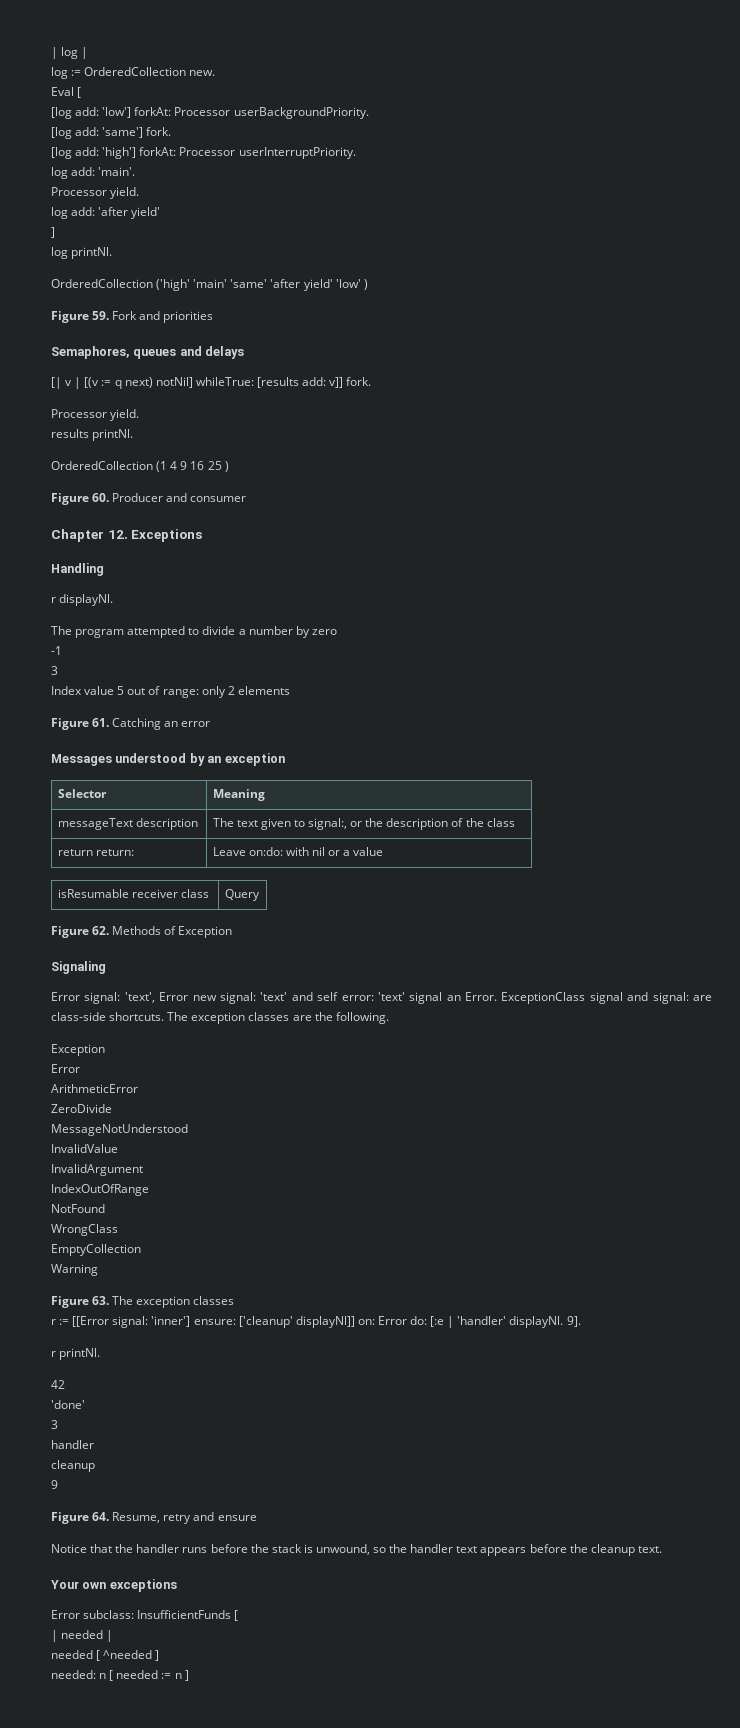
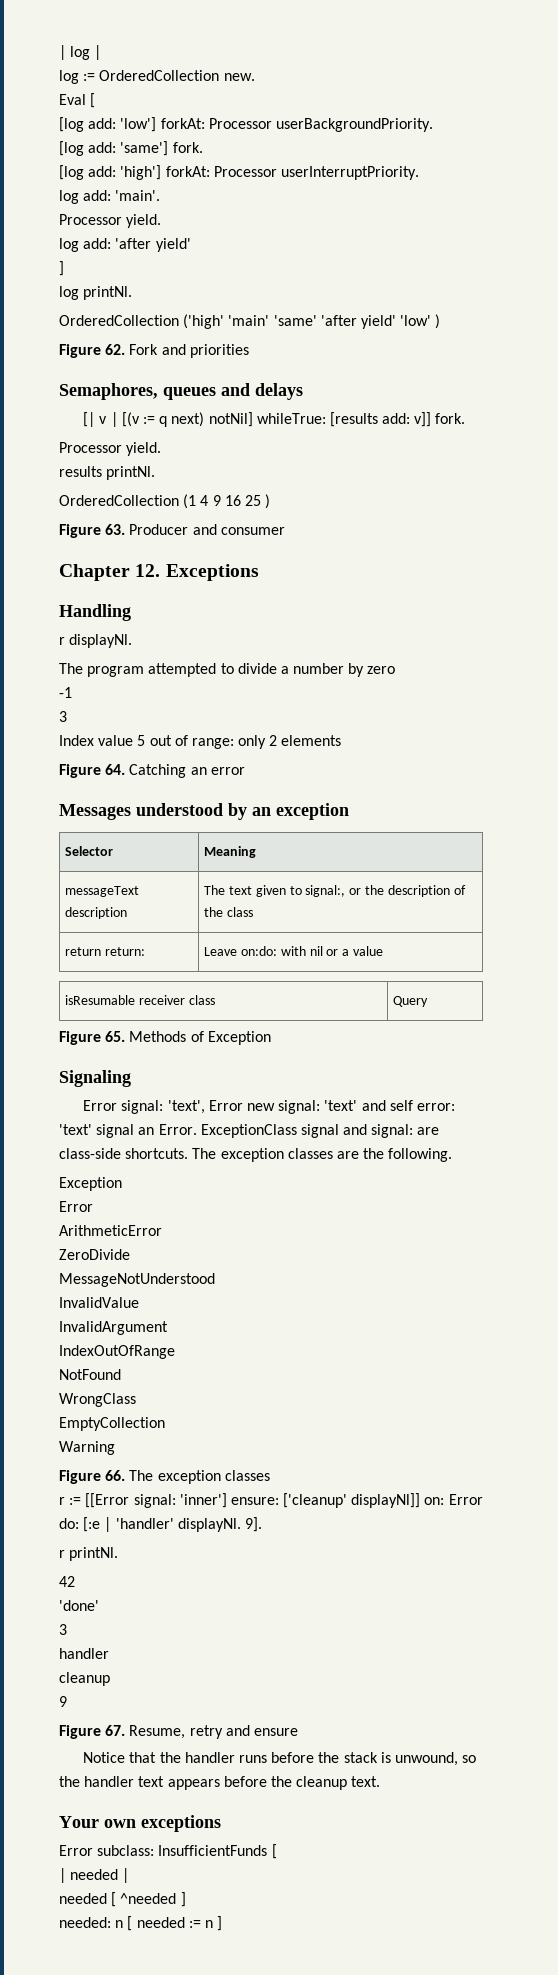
[92,311,110,320] 59. -> [105,344,126,355] 62.
[92,493,110,502] 60. -> [105,524,126,535] 63.
[92,718,110,727] 61. -> [105,764,126,775] 64.
[92,926,110,935] 62. -> [105,1031,126,1042] 65.
[92,1296,110,1305] 63. -> [105,1470,126,1481] 66.
[92,1512,110,1521] 64. -> [105,1725,126,1736] 67.

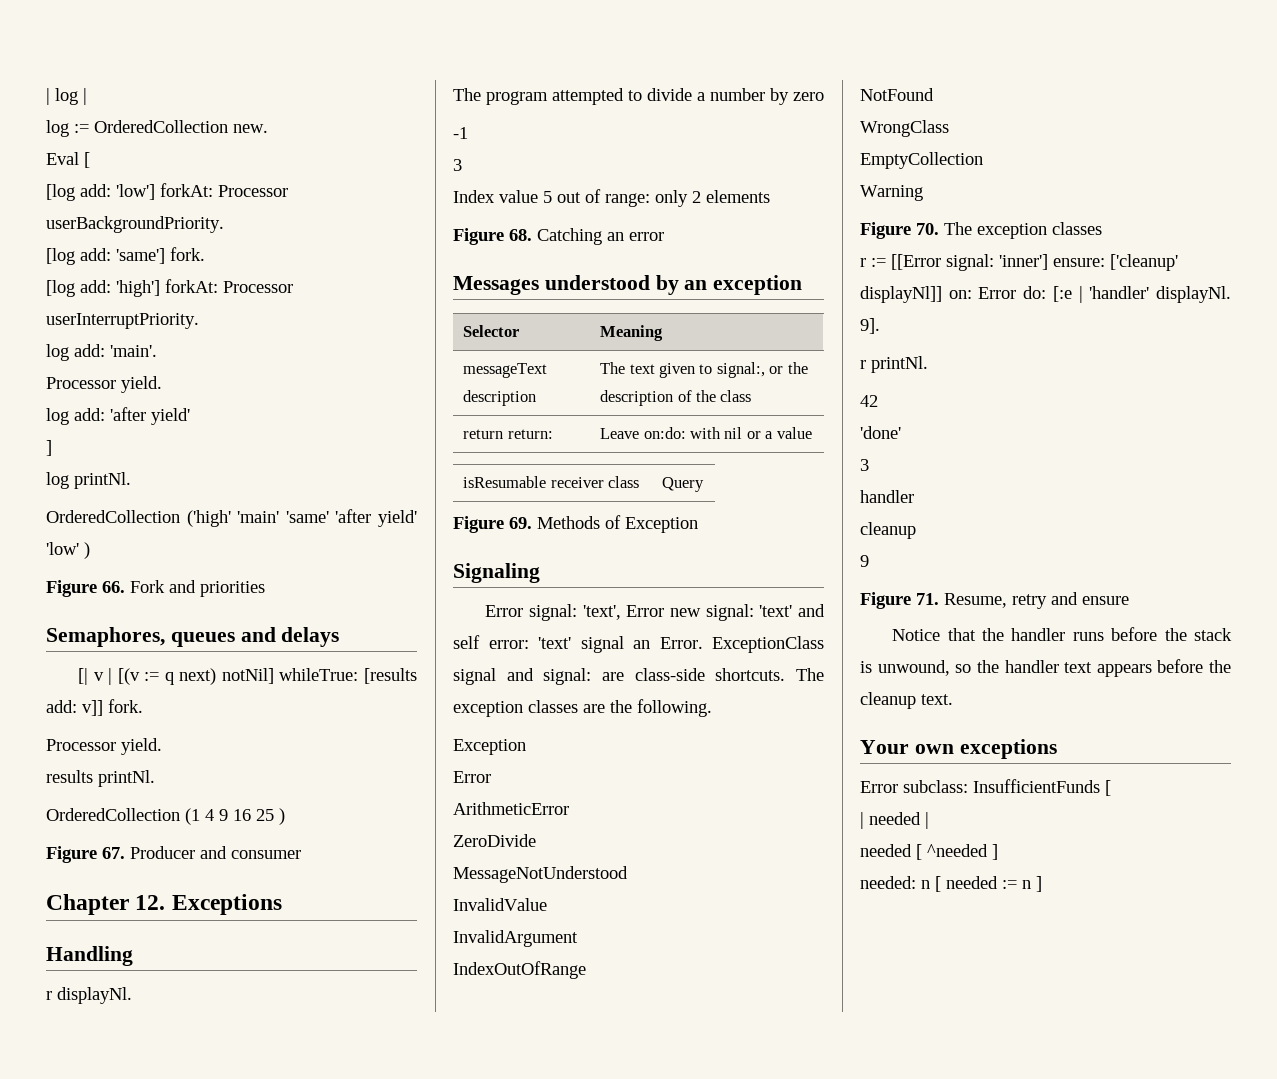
[105,344,126,355] 62. -> [102,581,125,593] 66.
[105,524,126,535] 63. -> [102,847,125,859] 67.
[105,764,126,775] 64. -> [509,229,532,241] 68.
[105,1031,126,1042] 65. -> [509,517,532,529] 69.
[105,1470,126,1481] 66. -> [916,223,939,235] 70.
[105,1725,126,1736] 67. -> [916,593,939,605] 71.

